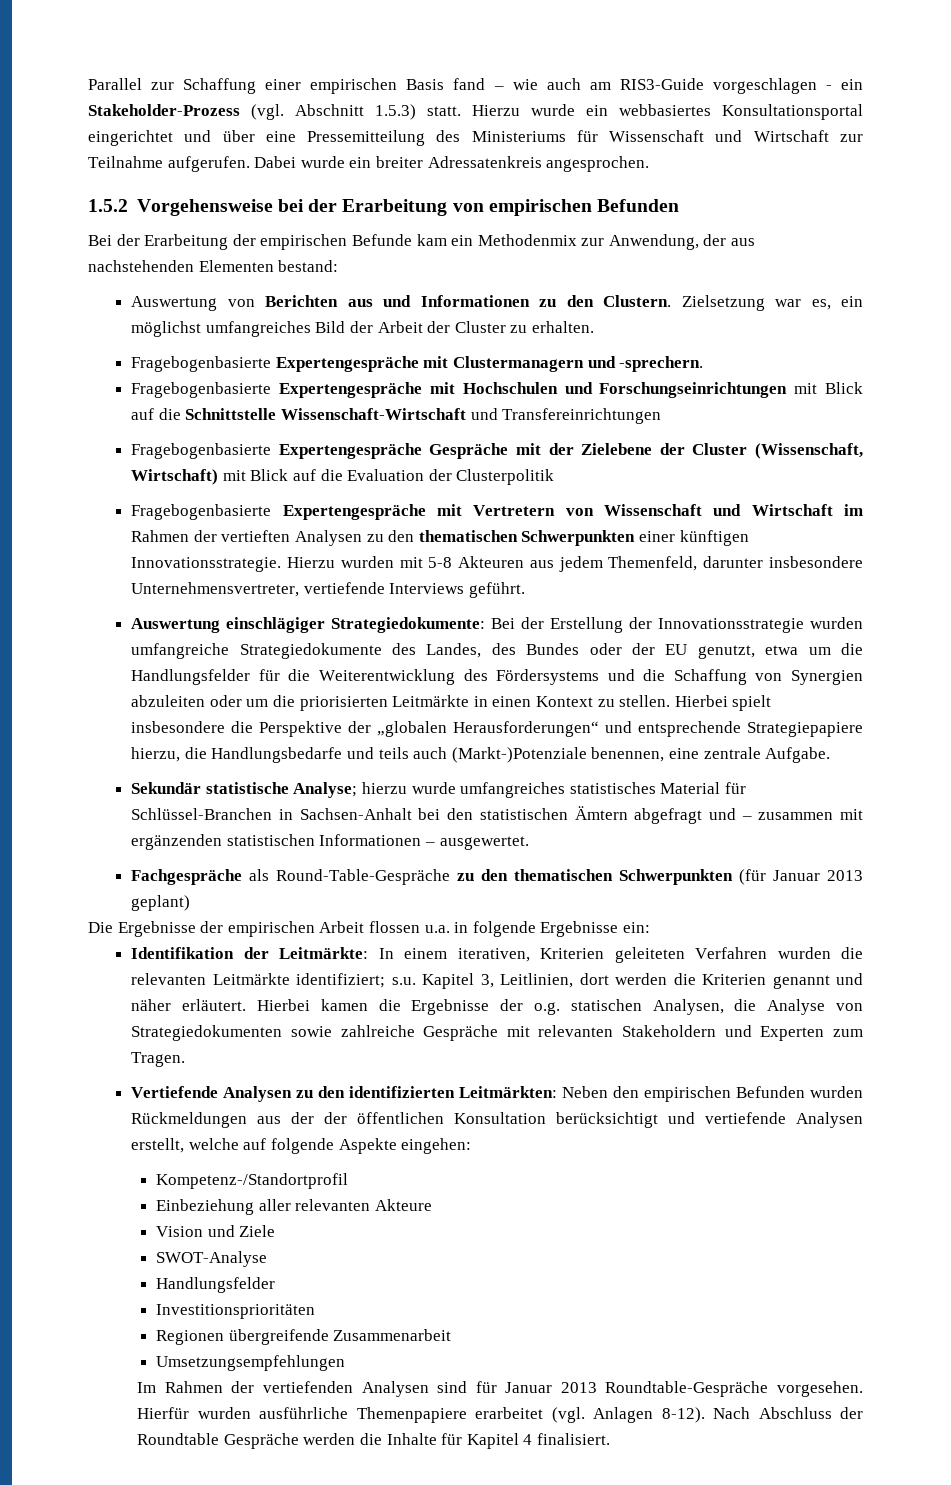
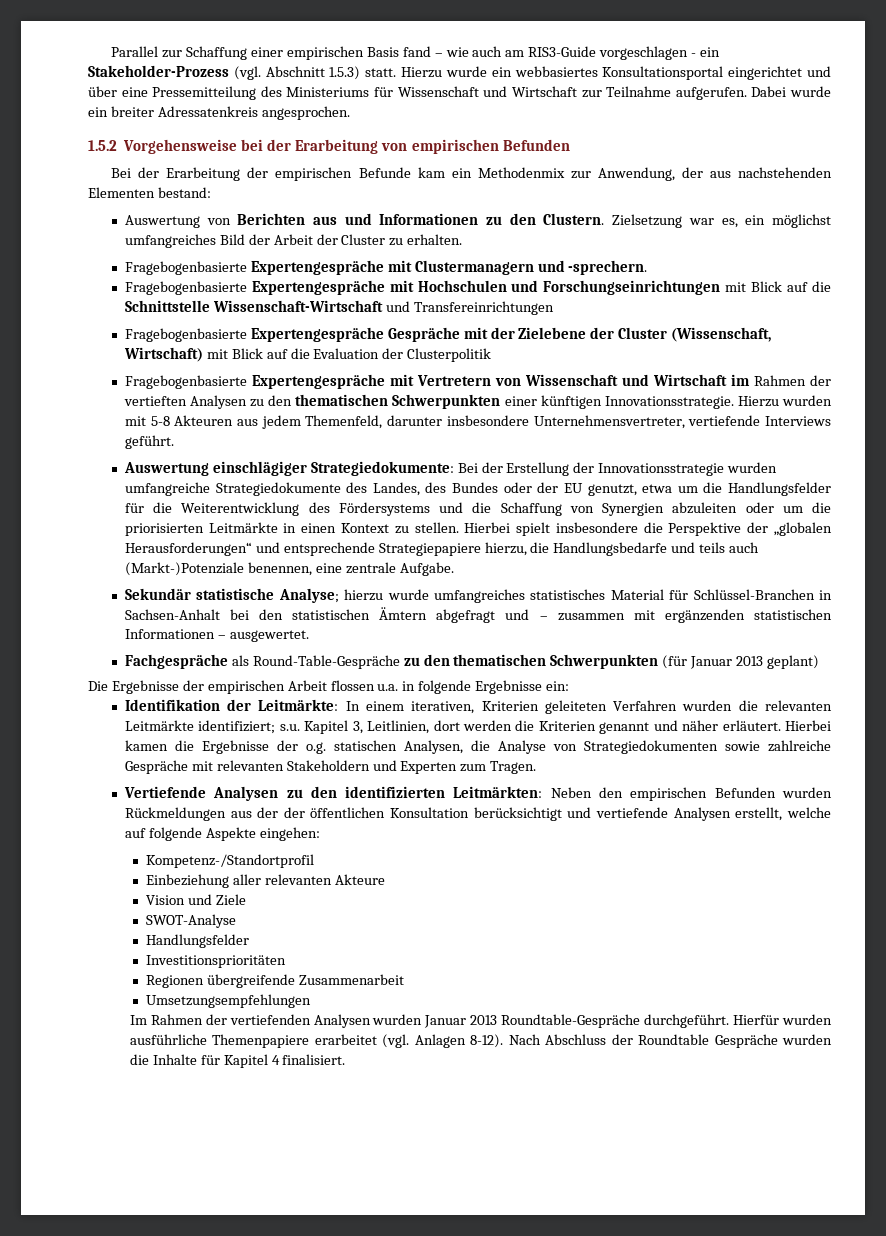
[437,1381,497,1393] sind für -> [372,1014,423,1025] wurden
[777,1381,863,1397] vorgesehen. -> [644,1014,730,1028] durchgeführt.
[303,1433,356,1445] werden -> [781,1034,832,1045] wurden

